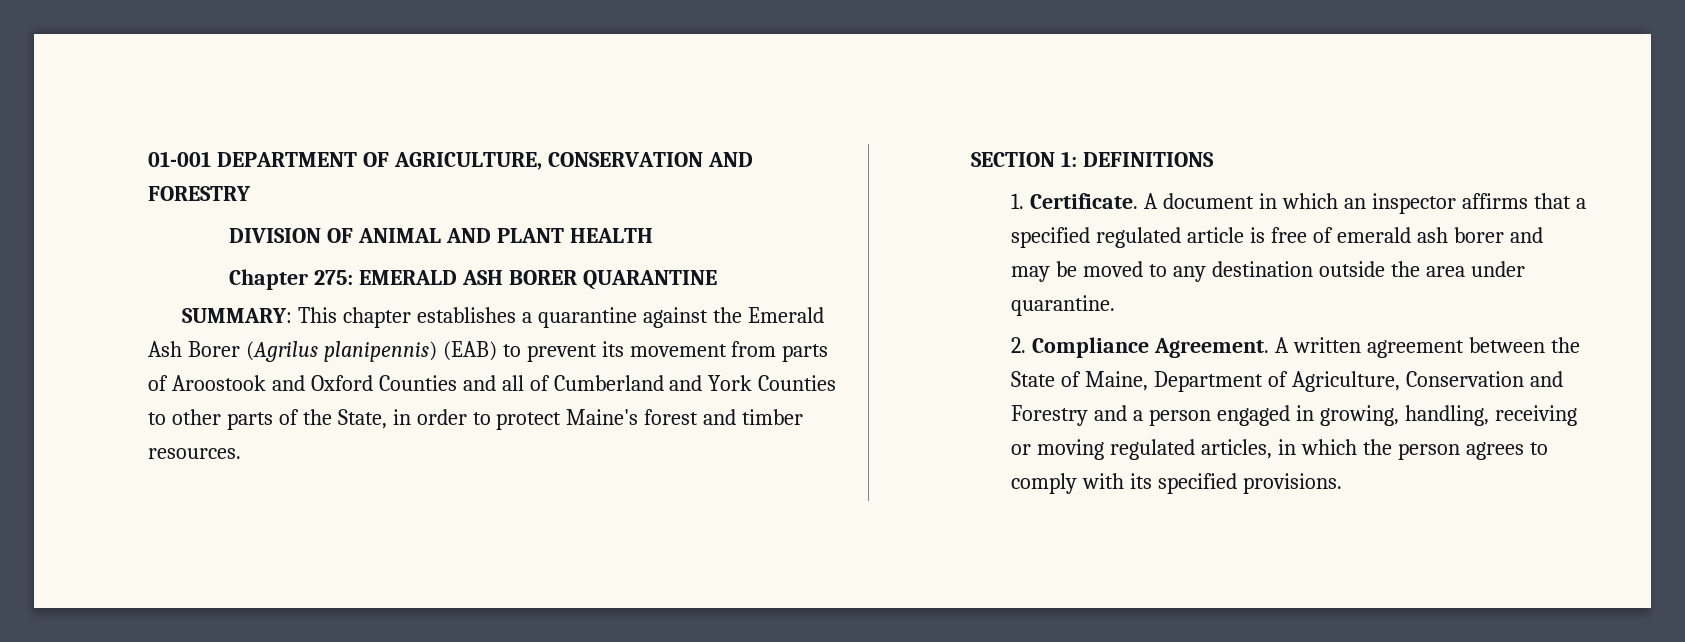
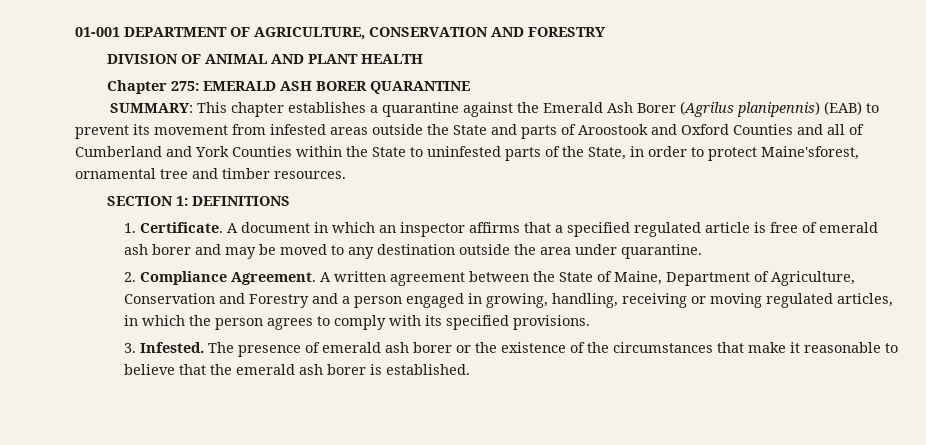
(777, 349) none -> [270,124,517,135] infested areas outside the State and
[148,409,221,425] to other -> [296,146,501,157] within the State to uninfested
[566,409,699,425] Maine's forest -> [761,146,859,160] [75,168,188,179] Maine'sforest, ornamental tree
(1343, 483) none -> [123,342,898,357] [123,364,470,375] // 3. Infested. The presence of emerald ash borer or the existence of the circumstances that make it reasonable to believe that the emerald ash borer is established.

